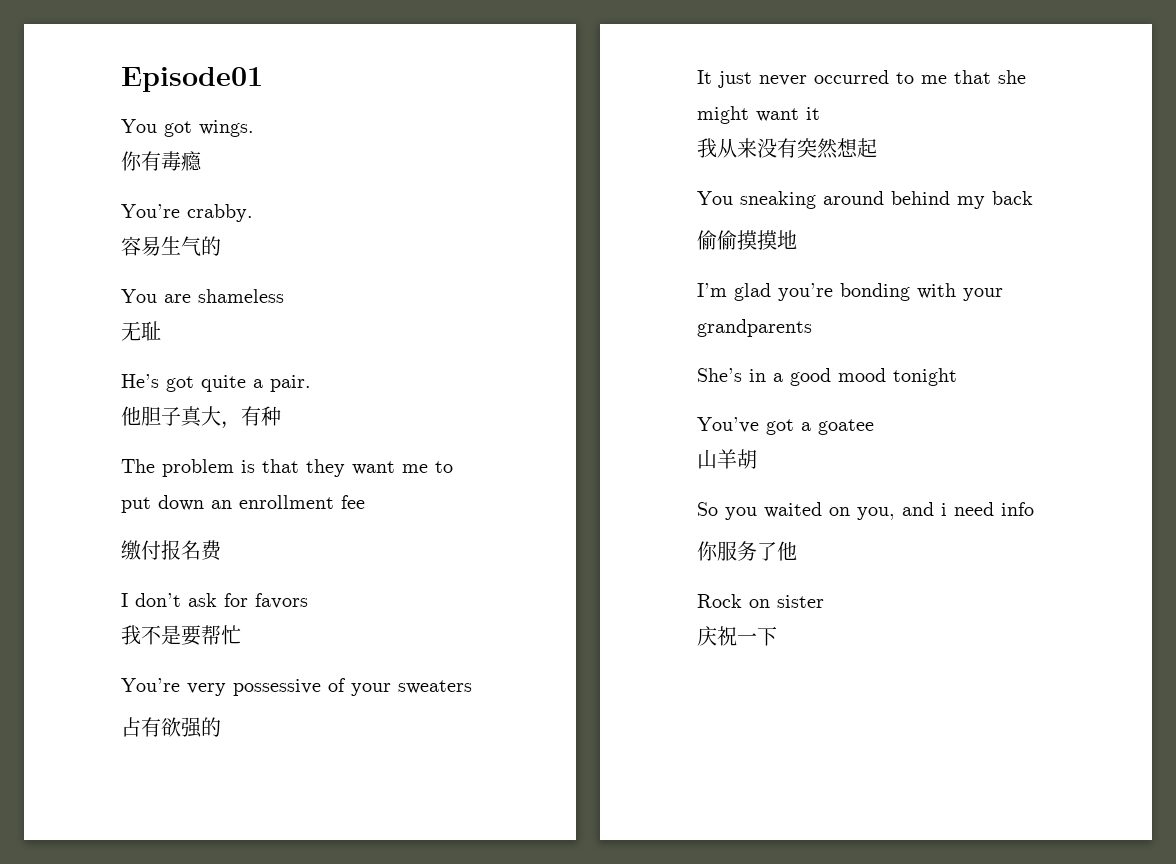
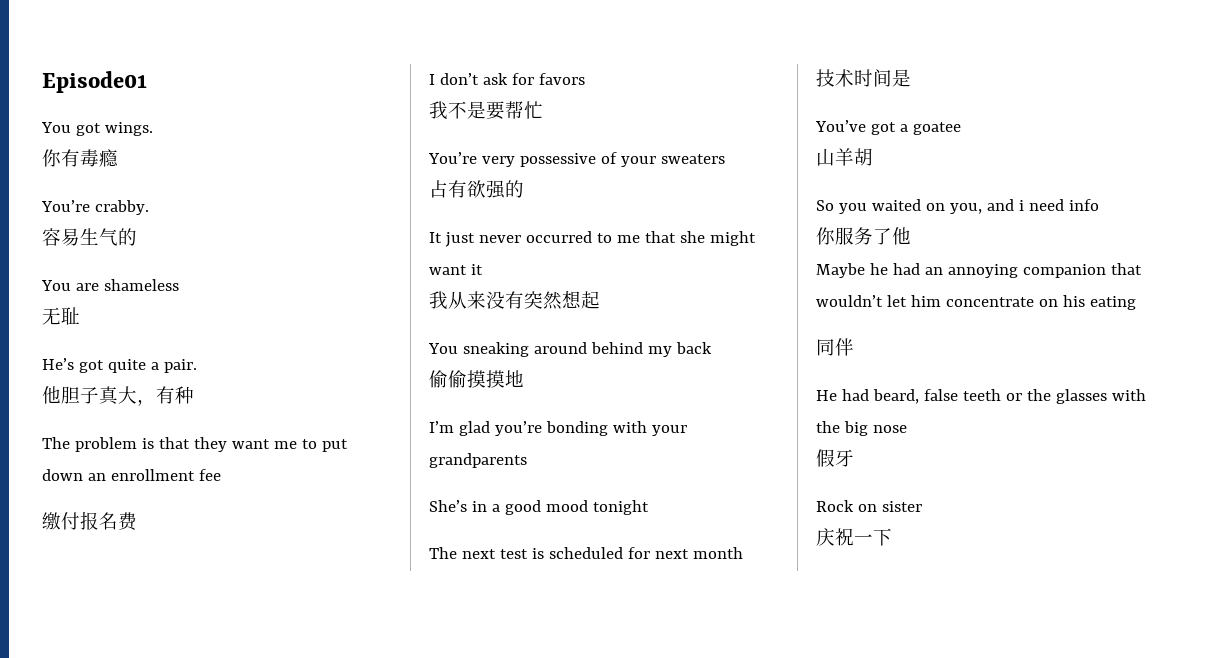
(957, 377) none -> [429,547,743,559] [816,69,911,87] // The next test is scheduled for next month // 技术时间是
(797, 551) none -> [816,263,1142,278] [816,295,1136,310] [816,338,854,356] [816,389,1146,404] [816,421,907,436] [816,449,854,467] // Maybe he had an annoying companion that wouldn’t let him concentrate on his eating // 同伴 // He had beard, false teeth or the glasses with the big nose // 假牙

